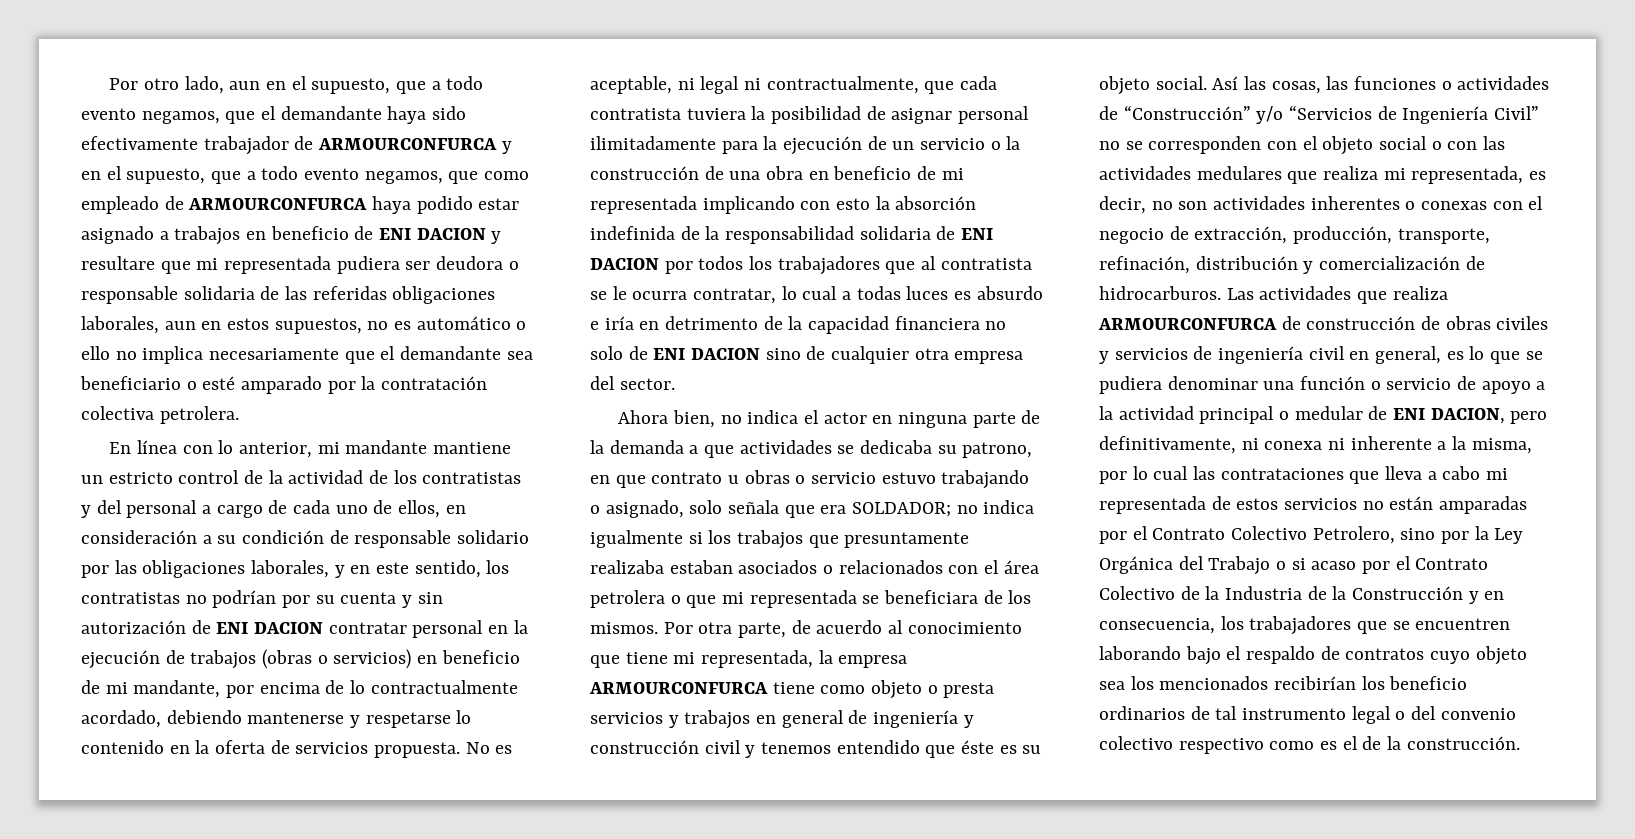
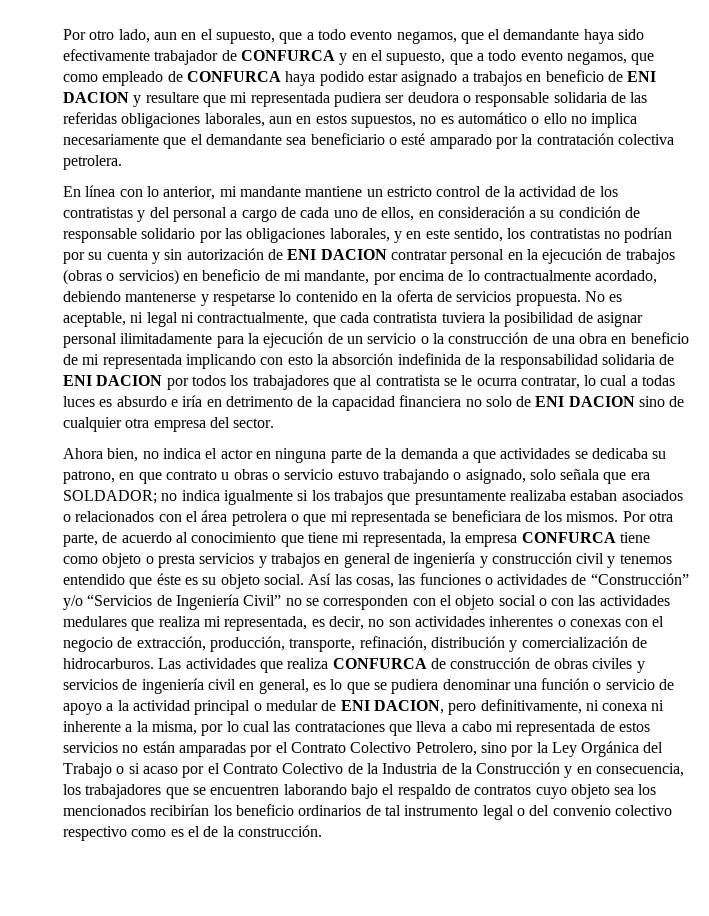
[318,138,498,150] ARMOURCONFURCA -> [240,50,335,61] CONFURCA
[188,198,368,210] ARMOURCONFURCA -> [186,71,281,82] CONFURCA
[589,682,768,694] ARMOURCONFURCA -> [521,532,616,543] CONFURCA
[1098,318,1277,330] ARMOURCONFURCA -> [332,658,427,669] CONFURCA

